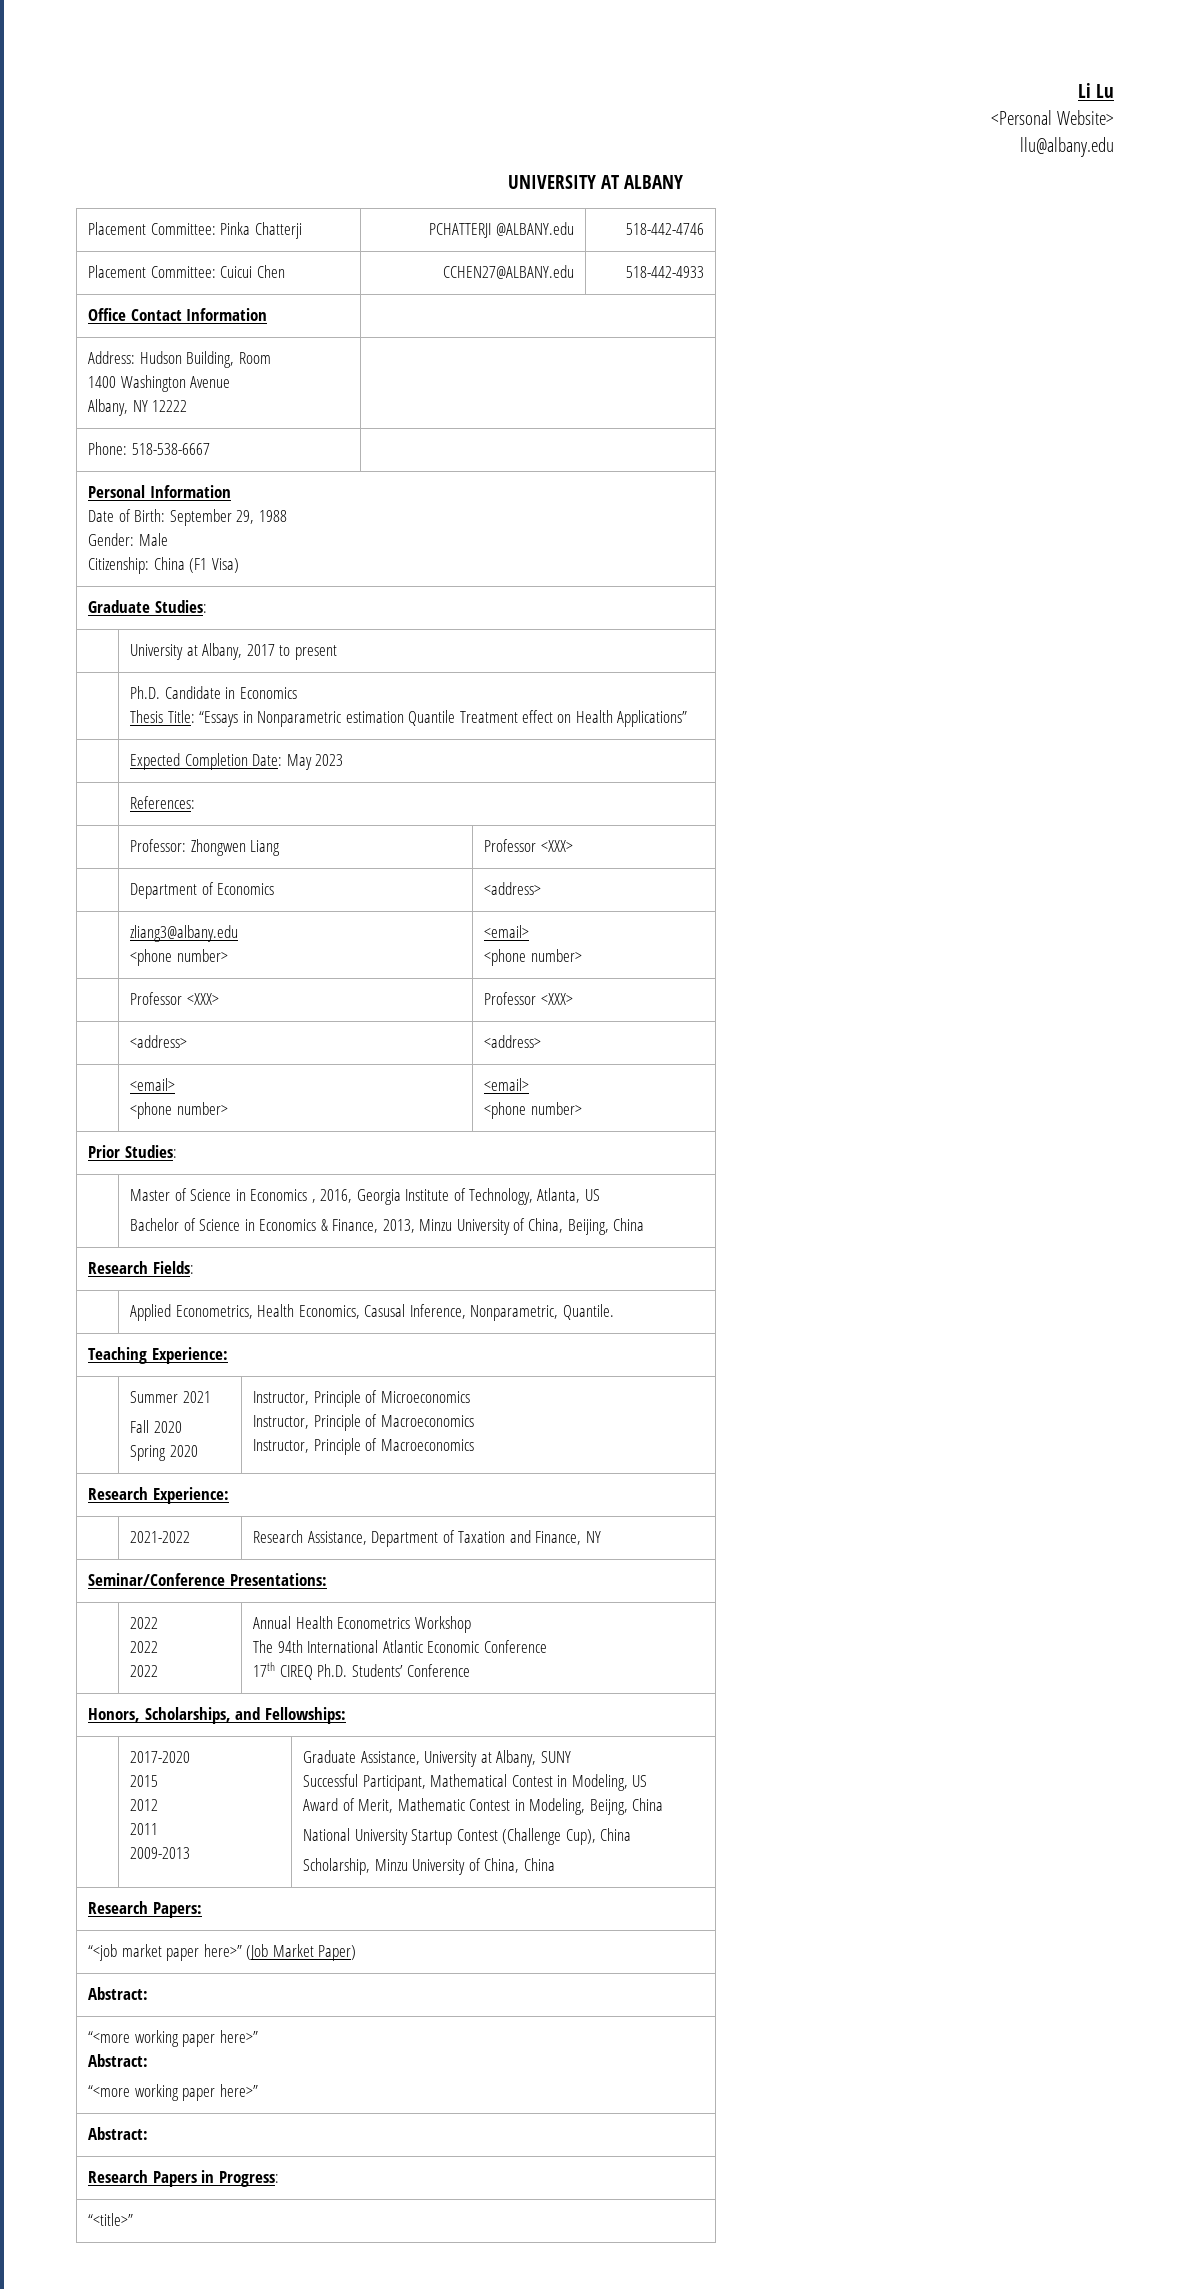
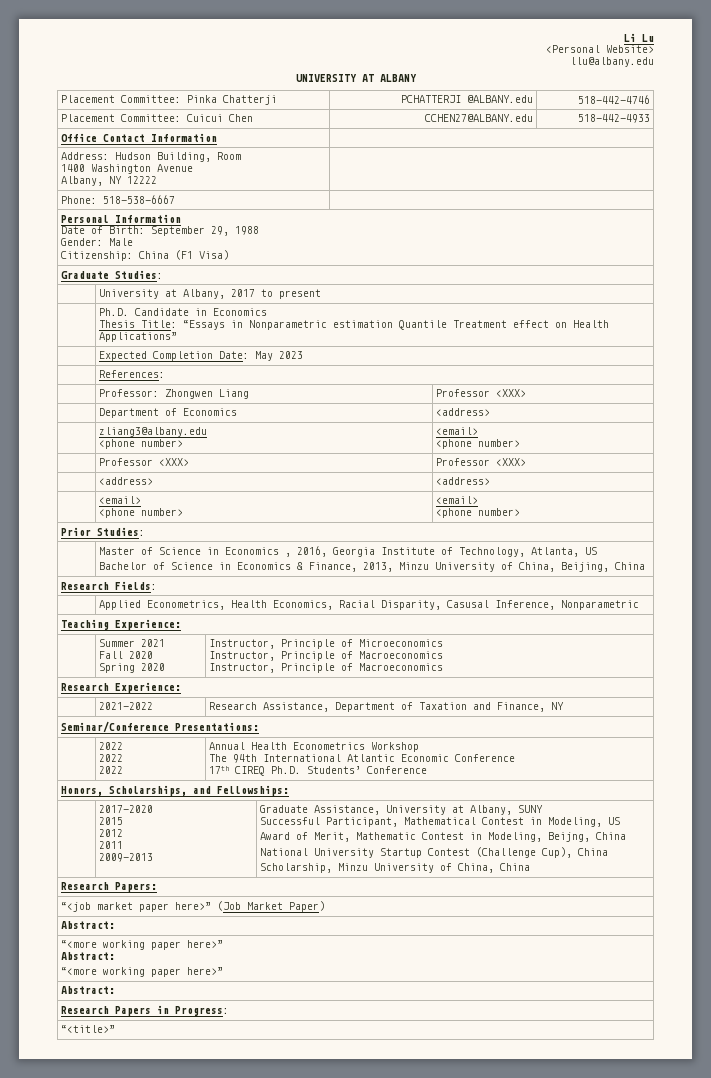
[364,1304,614,1321] Casusal Inference, Nonparametric, Quantile. -> [339,600,640,610] Racial Disparity, Casusal Inference, Nonparametric

